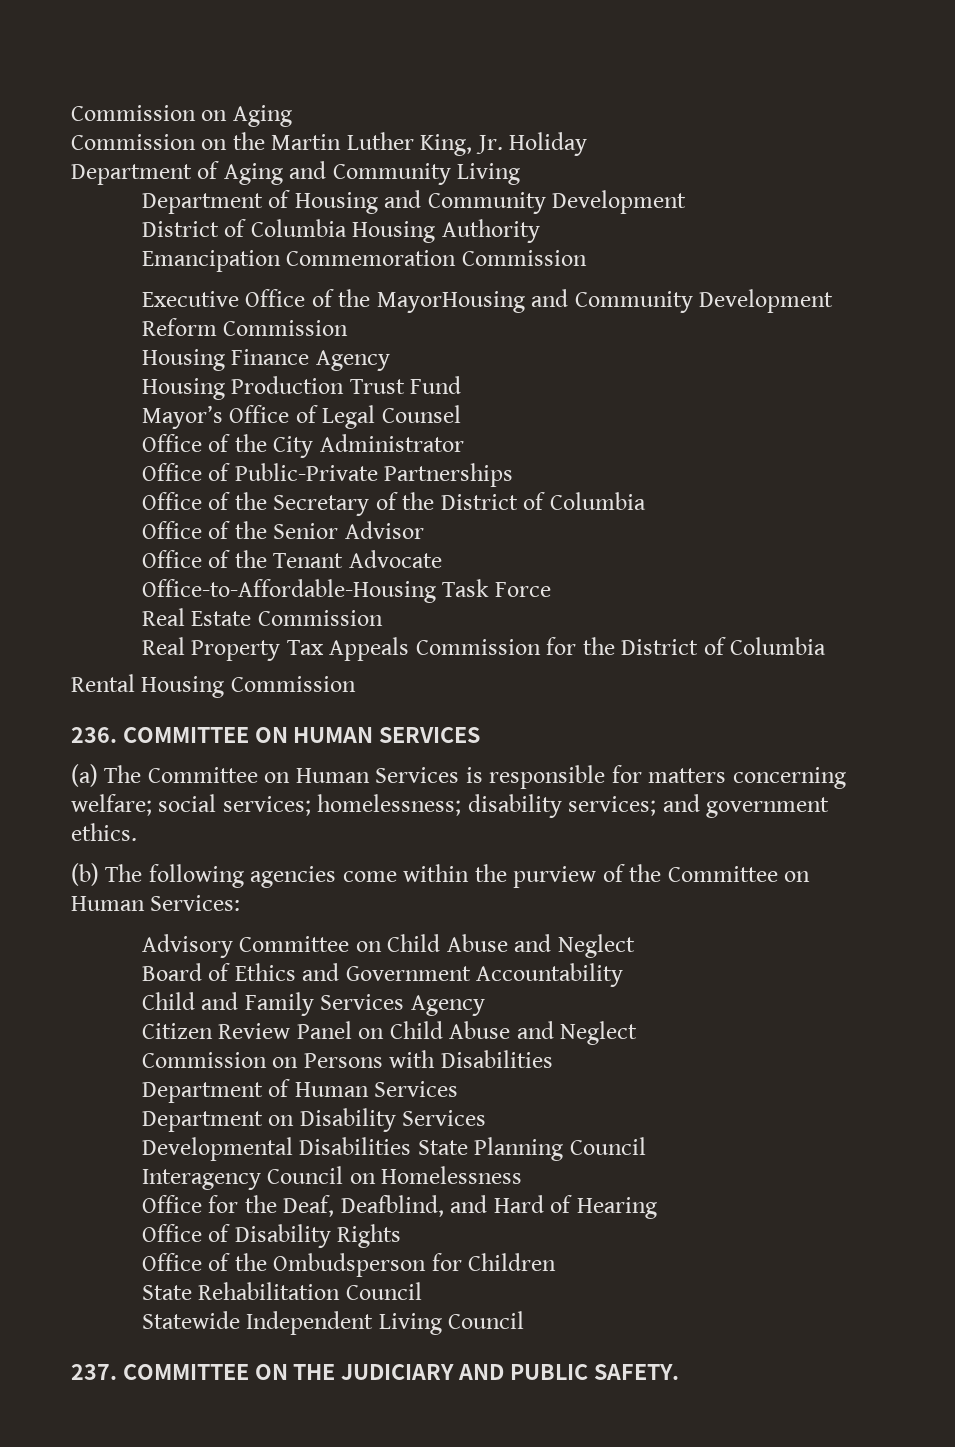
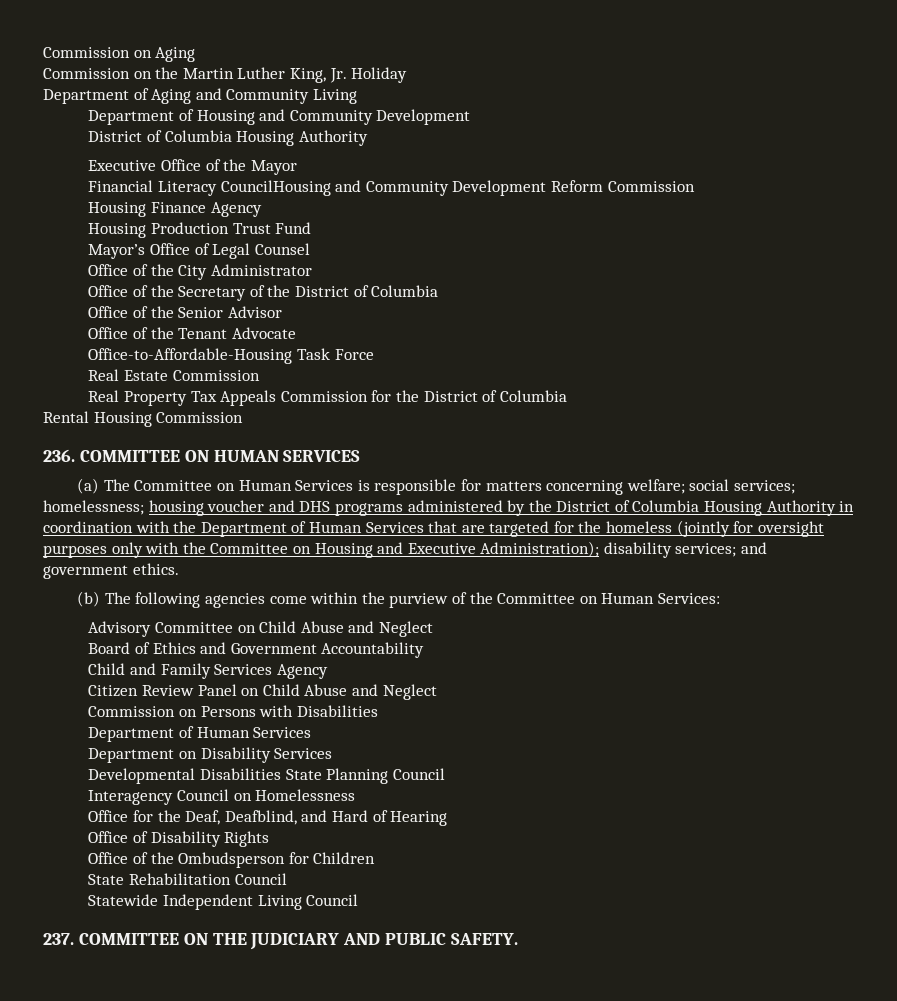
[141,250,587,272] // Emancipation Commemoration Commission -> (368, 138) none
[376,291,525,313] MayorHousing -> [250,160,297,175] [88,180,331,196] Mayor // Financial Literacy CouncilHousing
[141,463,514,487] // Office of Public-Private Partnerships -> (312, 270) none
(462, 805) none -> [148,500,855,516] [43,520,824,537] [43,541,600,558] housing voucher and DHS programs administered by the District of Columbia Housing Authority in coordination with the Department of Human Services that are targeted for the homeless (jointly for oversight purposes only with the Committee on Housing and Executive Administration);

